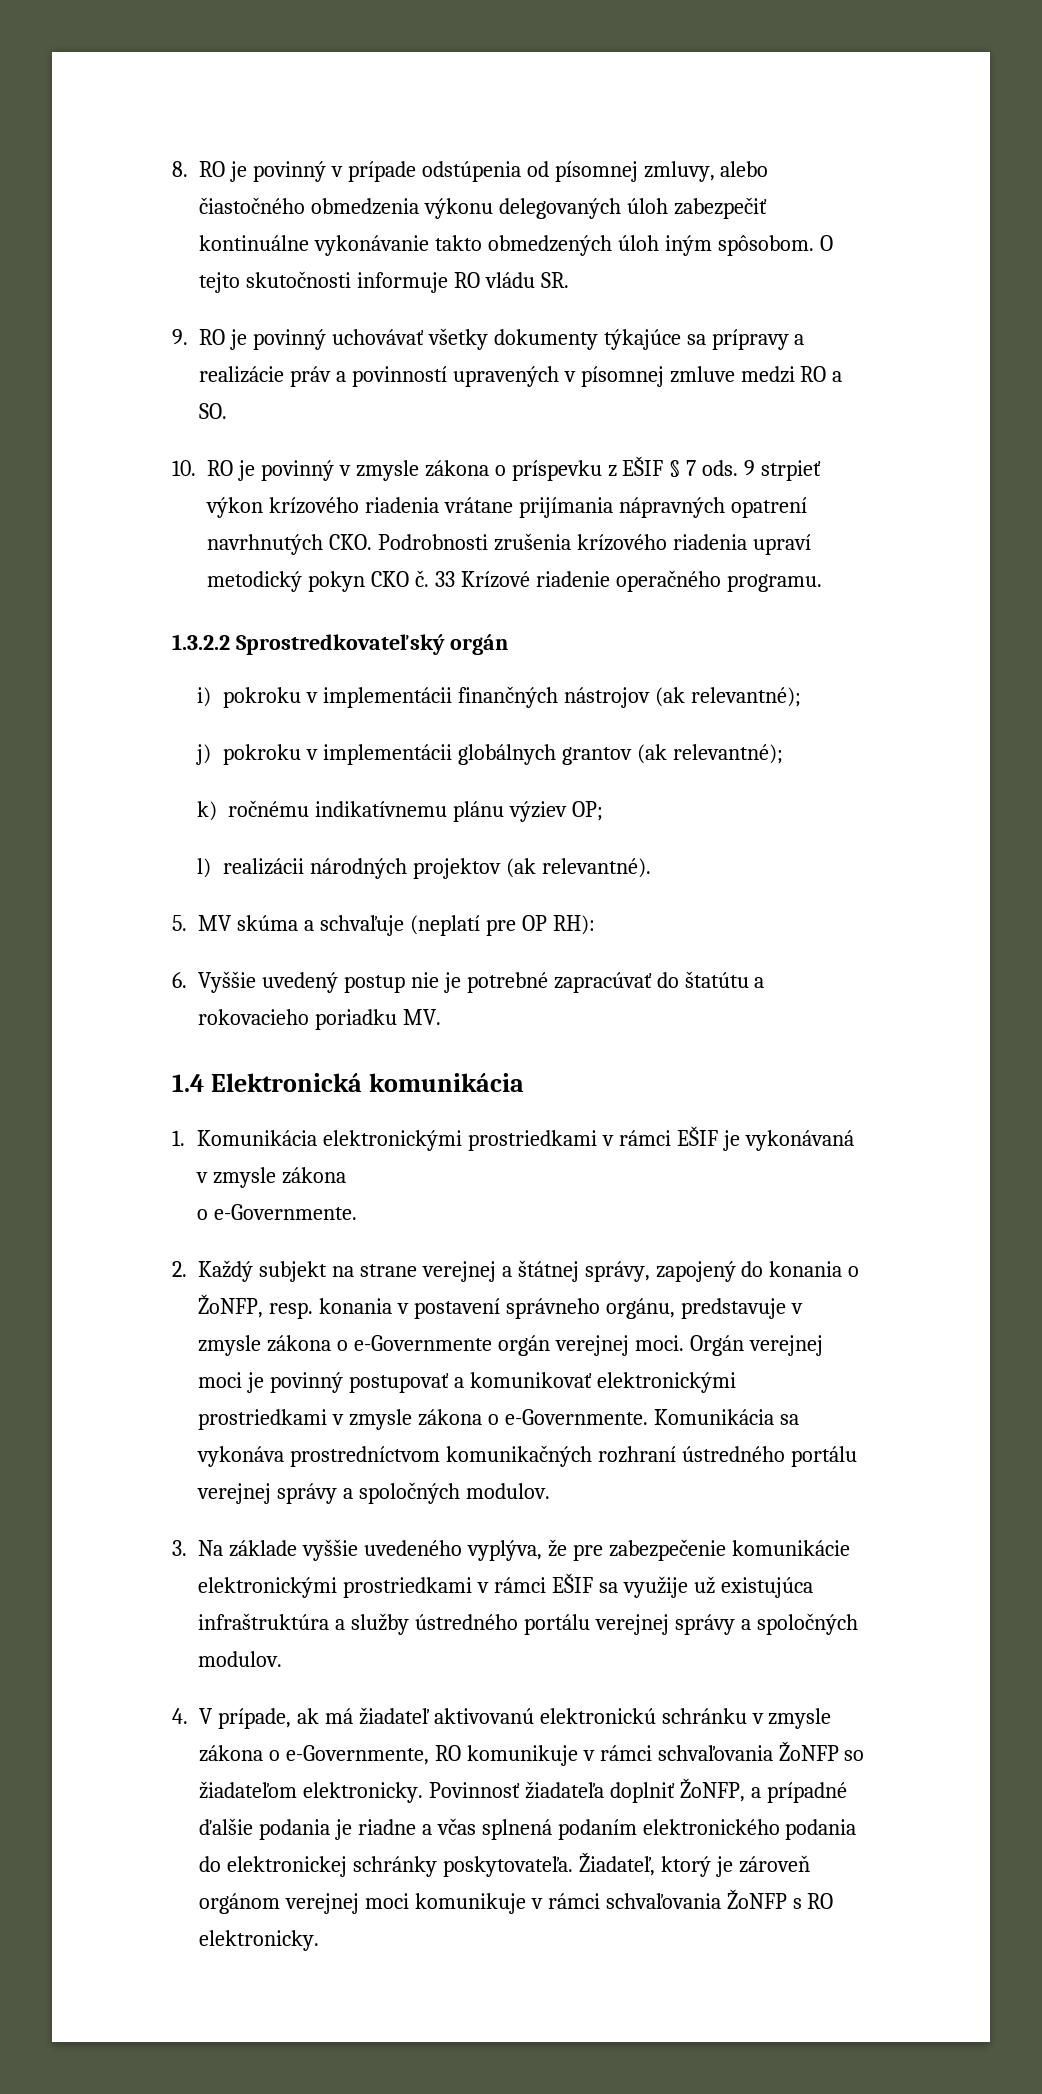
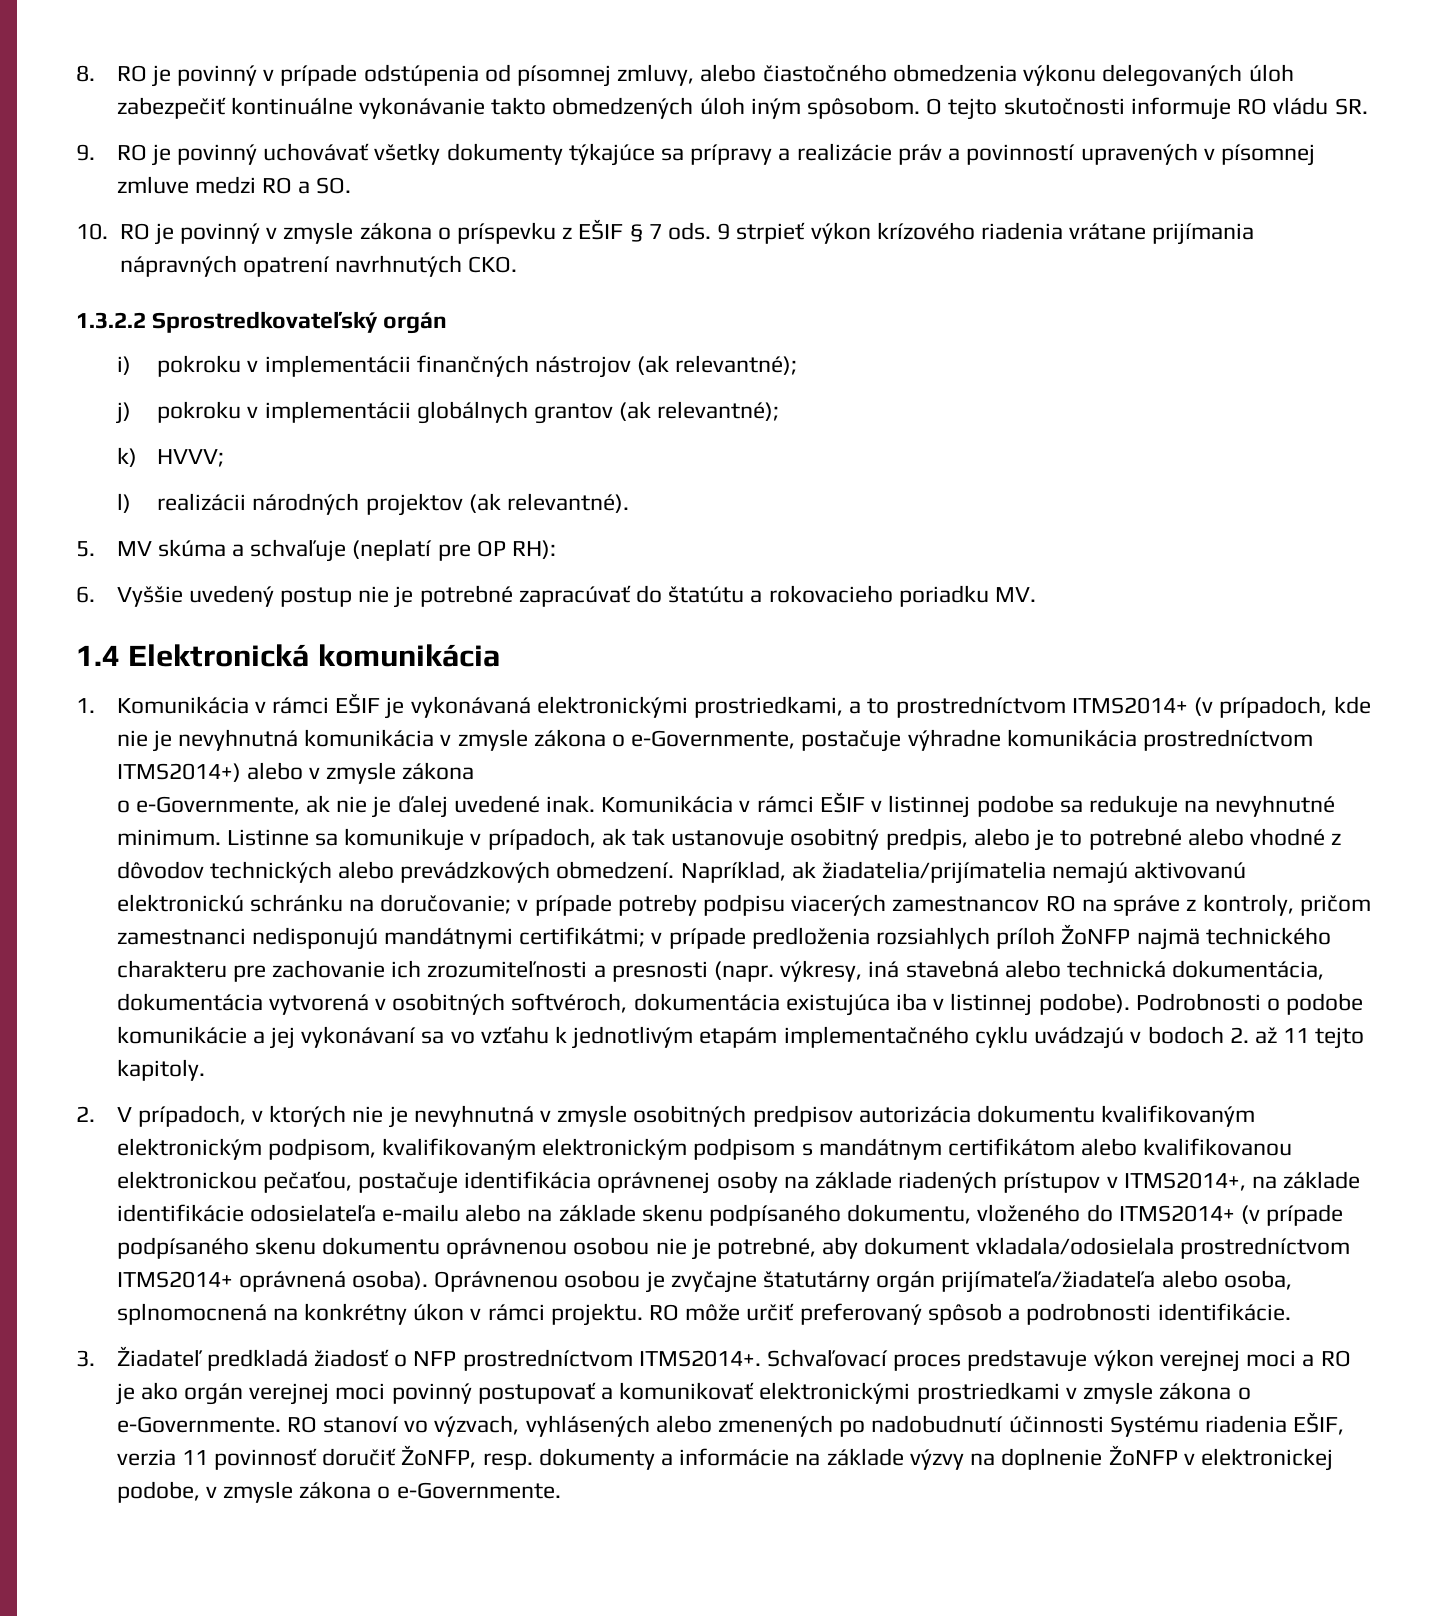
[377,533,811,555] [207,570,822,592] Podrobnosti zrušenia krízového riadenia upraví metodický pokyn CKO č. 33 Krízové riadenie operačného programu. -> (518, 264) none
[228,800,604,822] ročnému indikatívnemu plánu výziev OP; -> [157,449,225,467] HVVV;
[323,1130,598,1151] elektronickými prostriedkami -> (249, 705) none
[196,1167,347,1188] [197,1204,358,1220] [172,1260,860,1282] [198,1294,803,1319] [198,1335,823,1356] [198,1372,264,1393] v zmysle zákona // o e-Governmente. // 2. Každý subjekt na strane verejnej a štátnej správy, zapojený do konania o ŽoNFP, resp. konania v postavení správneho orgánu, predstavuje v zmysle zákona o e-Governmente orgán verejnej moci. Orgán verejnej moci je -> [536,696,1371,718] [116,729,1314,752] [116,762,475,784] [116,792,1336,818] [116,828,1342,851] [116,861,1247,884] [116,894,1371,916] [116,924,1331,950] [116,960,1325,982] [116,993,1364,1016] [116,1026,1365,1049] [116,1059,205,1081] [76,1105,1256,1128] [116,1138,1293,1160] [116,1171,1361,1194] [116,1204,1344,1226] [116,1237,1350,1260] [116,1270,1292,1293] [116,1303,1291,1326] [76,1346,1351,1372] [115,1382,386,1405] elektronickými prostriedkami, a to prostredníctvom ITMS2014+ (v prípadoch, kde nie je nevyhnutná komunikácia v zmysle zákona o e-Governmente, postačuje výhradne komunikácia prostredníctvom ITMS2014+) alebo v zmysle zákona // o e-Governmente, ak nie je ďalej uvedené inak. Komunikácia v rámci EŠIF v listinnej podobe sa redukuje na nevyhnutné minimum. Listinne sa komunikuje v prípadoch, ak tak ustanovuje osobitný predpis, alebo je to potrebné alebo vhodné z dôvodov technických alebo prevádzkových obmedzení. Napríklad, ak žiadatelia/prijímatelia nemajú aktivovanú elektronickú schránku na doručovanie; v prípade potreby podpisu viacerých zamestnancov RO na správe z kontroly, pričom zamestnanci nedisponujú mandátnymi certifikátmi; v prípade predloženia rozsiahlych príloh ŽoNFP najmä technického charakteru pre zachovanie ich zrozumiteľnosti a presnosti (napr. výkresy, iná stavebná alebo technická dokumentácia, dokumentácia vytvorená v osobitných softvéroch, dokumentácia existujúca iba v listinnej podobe). Podrobnosti o podobe komunikácie a jej vykonávaní sa vo vzťahu k jednotlivým etapám implementačného cyklu uvádzajú v bodoch 2. až 11 tejto kapitoly. // 2. V prípadoch, v ktorých nie je nevyhnutná v zmysle osobitných predpisov autorizácia dokumentu kvalifikovaným elektronickým podpisom, kvalifikovaným elektronickým podpisom s mandátnym certifikátom alebo kvalifikovanou elektronickou pečaťou, postačuje identifikácia oprávnenej osoby na základe riadených prístupov v ITMS2014+, na základe identifikácie odosielateľa e-mailu alebo na základe skenu podpísaného dokumentu, vloženého do ITMS2014+ (v prípade podpísaného skenu dokumentu oprávnenou osobou nie je potrebné, aby dokument vkladala/odosielala prostredníctvom ITMS2014+ oprávnená osoba). Oprávnenou osobou je zvyčajne štatutárny orgán prijímateľa/žiadateľa alebo osoba, splnomocnená na konkrétny úkon v rámci projektu. RO môže určiť preferovaný spôsob a podrobnosti identifikácie. // 3. Žiadateľ predkladá žiadosť o NFP prostredníctvom ITMS2014+. Schvaľovací proces predstavuje výkon verejnej moci a RO je ako orgán verejnej moci
[653,1409,799,1425] [197,1445,857,1467] [197,1482,550,1504] [172,1539,850,1561] [198,1573,813,1598] [198,1613,858,1635] [198,1651,282,1667] [172,1707,832,1729] [199,1741,865,1766] [199,1778,847,1803] [199,1818,857,1840] [199,1852,810,1877] [199,1889,834,1914] [199,1930,319,1951] Komunikácia sa vykonáva prostredníctvom komunikačných rozhraní ústredného portálu verejnej správy a spoločných modulov. // 3. Na základe vyššie uvedeného vyplýva, že pre zabezpečenie komunikácie elektronickými prostriedkami v rámci EŠIF sa využije už existujúca infraštruktúra a služby ústredného portálu verejnej správy a spoločných modulov. // 4. V prípade, ak má žiadateľ aktivovanú elektronickú schránku v zmysle zákona o e-Governmente, RO komunikuje v rámci schvaľovania ŽoNFP so žiadateľom elektronicky. Povinnosť žiadateľa doplniť ŽoNFP, a prípadné ďalšie podania je riadne a včas splnená podaním elektronického podania do elektronickej schránky poskytovateľa. Žiadateľ, ktorý je zároveň orgánom verejnej moci komunikuje v rámci schvaľovania ŽoNFP s RO elektronicky. -> [286,1412,1345,1437] [116,1445,1333,1471] [116,1481,561,1503] RO stanoví vo výzvach, vyhlásených alebo zmenených po nadobudnutí účinnosti Systému riadenia EŠIF, verzia 11 povinnosť doručiť ŽoNFP, resp. dokumenty a informácie na základe výzvy na doplnenie ŽoNFP v elektronickej podobe, v zmysle zákona o e-Governmente.

